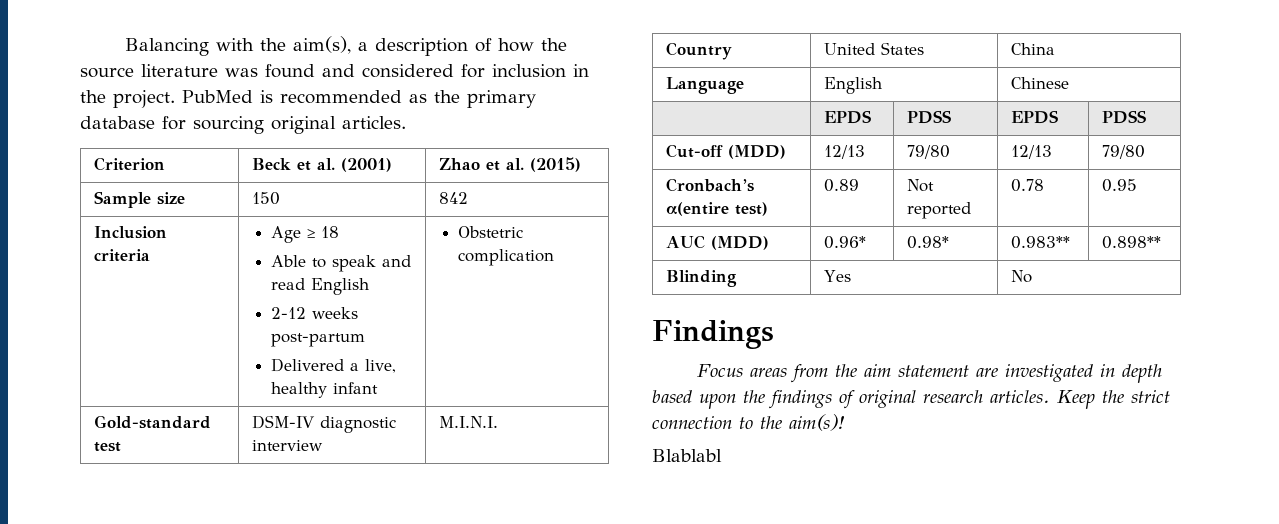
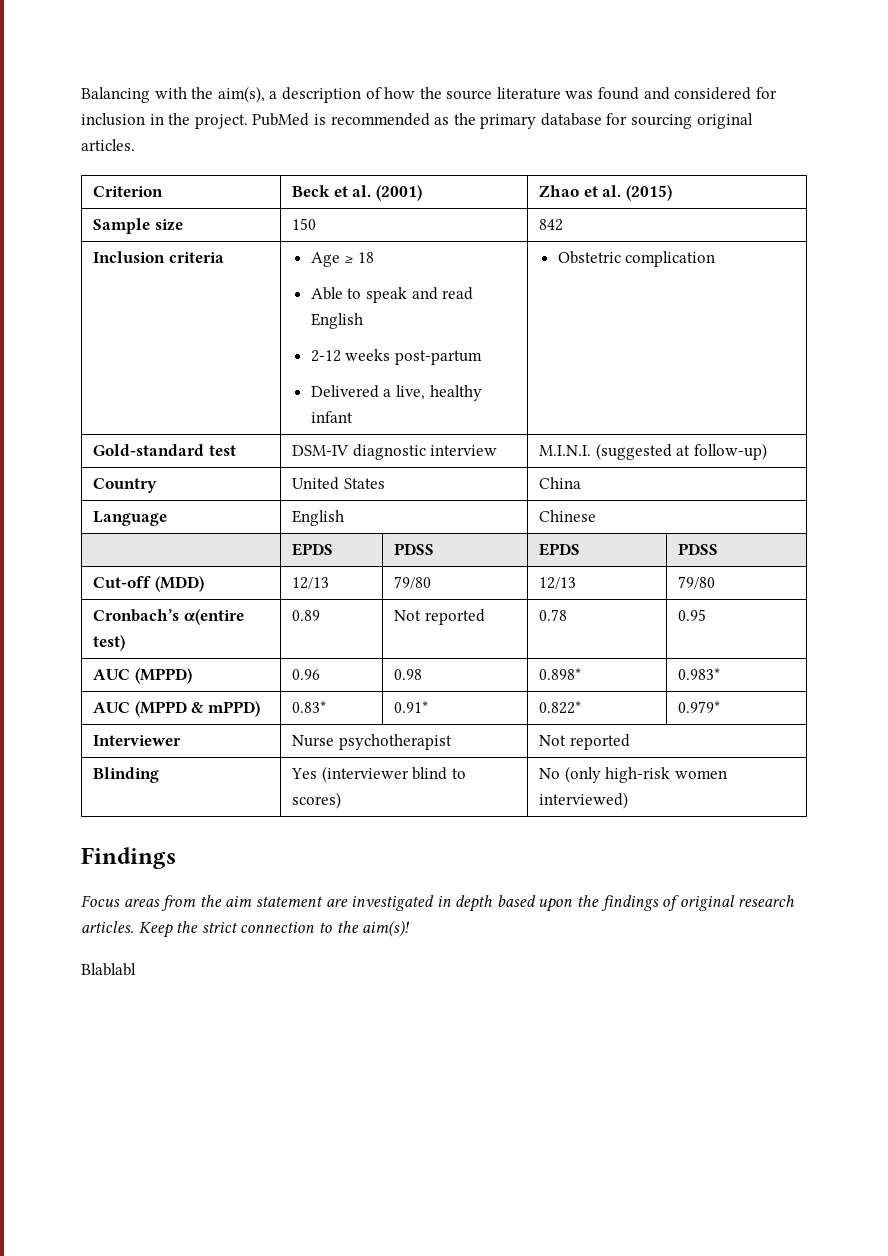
(499, 422) none -> [595,443,767,460] (suggested at follow-up)
[711,236,770,250] [824,236,867,249] [907,236,950,249] [1011,236,1071,249] [1102,236,1162,249] [666,270,738,287] [824,270,852,282] [1011,270,1033,283] (MDD) | 0.96* | 0.98* | 0.983** | 0.898** // Blinding | Yes | No -> [134,668,192,684] [292,669,321,680] [394,669,423,680] [539,668,582,680] [678,668,721,680] [93,701,260,717] [292,701,327,713] [394,701,429,713] [539,701,582,714] [678,701,721,713] [93,735,182,746] [292,734,452,750] [539,734,630,750] [93,767,160,783] [291,766,466,783] [292,792,342,809] [539,766,727,783] [539,792,629,809] (MPPD) | 0.96 | 0.98 | 0.898* | 0.983* // AUC (MPPD & mPPD) | 0.83* | 0.91* | 0.822* | 0.979* // Interviewer | Nurse psychotherapist | Not reported // Blinding | Yes (interviewer blind to scores) | No (only high-risk women interviewed)

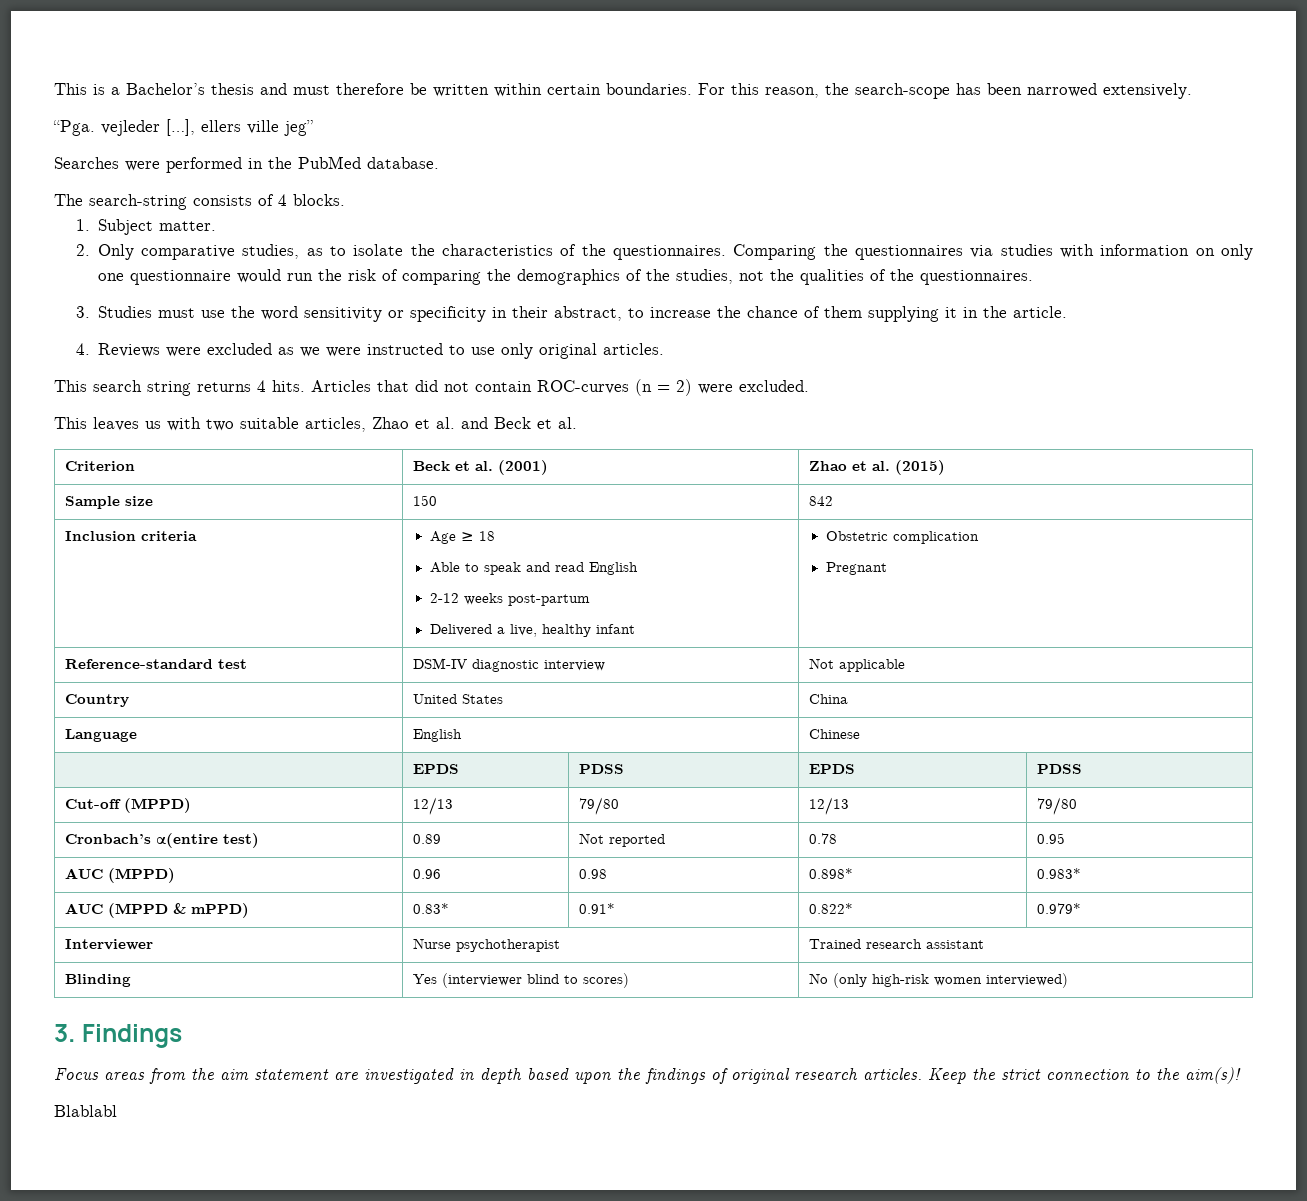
[81,86,777,103] [81,113,753,129] [81,139,135,151] Balancing with the aim(s), a description of how the source literature was found and considered for inclusion in the project. PubMed is recommended as the primary database for sourcing original articles. -> [54,83,1192,99] [53,119,313,136] [54,156,439,173] [54,194,345,210] [75,219,216,235] [75,244,1254,260] [97,269,1033,285] [75,306,1067,322] [75,343,664,359] [54,379,809,396] [54,417,577,432] This is a Bachelor’s thesis and must therefore be written within certain boundaries. For this reason, the search-scope has been narrowed extensively. // “Pga. vejleder […], ellers ville jeg” // Searches were performed in the PubMed database. // The search-string consists of 4 blocks. // 1. Subject matter. // 2. Only comparative studies, as to isolate the characteristics of the questionnaires. Comparing the questionnaires via studies with information on only one questionnaire would run the risk of comparing the demographics of the studies, not the qualities of the questionnaires. // 3. Studies must use the word sensitivity or specificity in their abstract, to increase the chance of them supplying it in the article. // 4. Reviews were excluded as we were instructed to use only original articles. // This search string returns 4 hits. Articles that did not contain ROC-curves (n = 2) were excluded. // This leaves us with two suitable articles, Zhao et al. and Beck et al.
[93,444,205,456] // Gold-standard -> [825,562,887,575] [65,659,214,669] // Pregnant // Reference-standard
[539,443,767,460] M.I.N.I. (suggested at follow-up) -> [809,658,906,672] Not applicable
[154,576,204,592] (MDD) -> [124,798,192,813] (MPPD)
[539,734,630,750] Not reported -> [809,939,985,949] Trained research assistant
(629, 800) none -> [54,1024,75,1042] 3.

